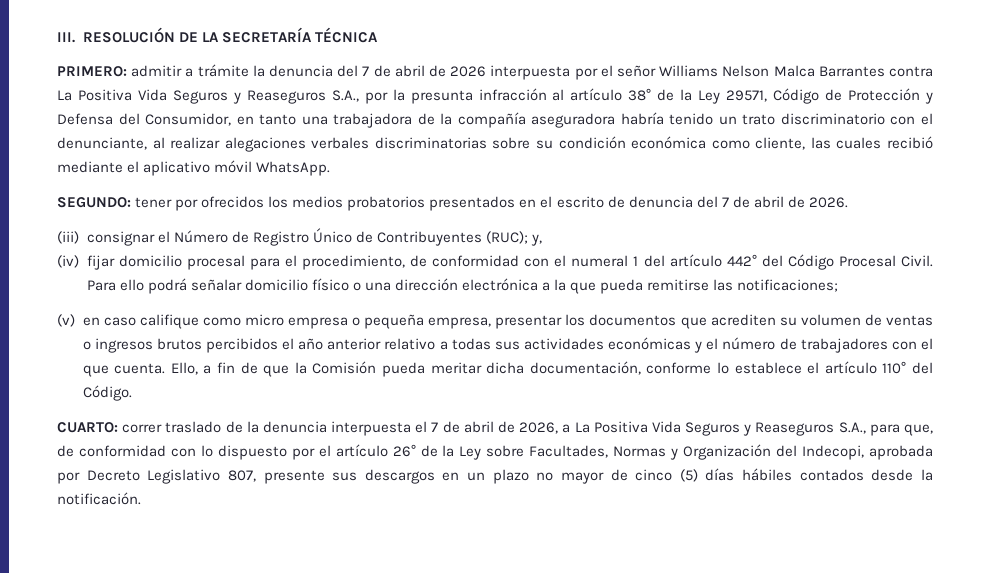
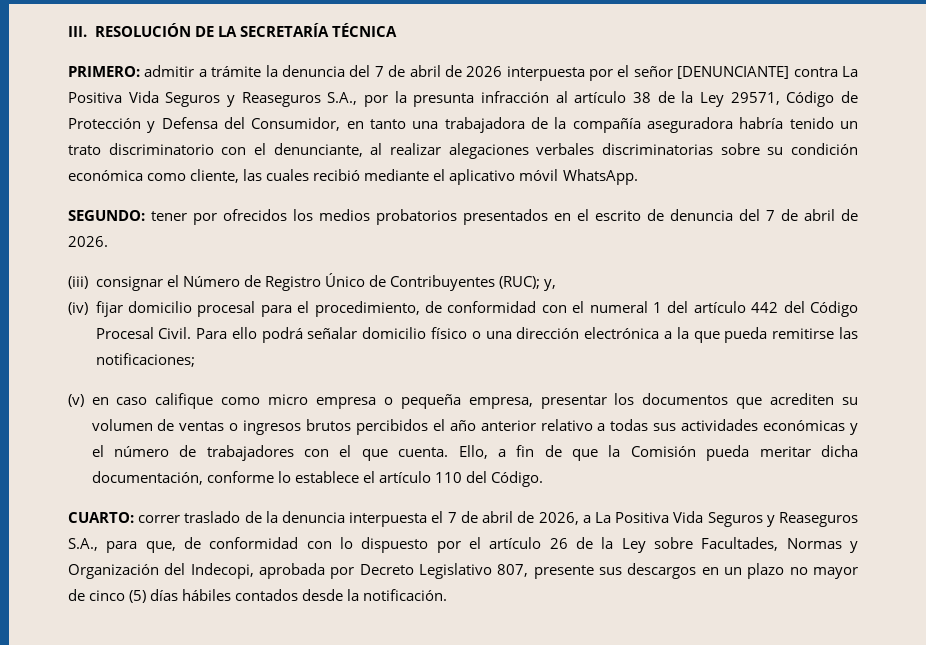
[659,65,885,77] Williams Nelson Malca Barrantes -> [677,66,790,79] [DENUNCIANTE]
[628,88,652,101] 38° -> [633,92,652,103] 38
[726,254,757,266] 442° -> [751,302,779,313] 442
[882,361,907,374] 110° -> [434,472,462,483] 110
[392,444,416,457] 26° -> [549,538,568,549] 26

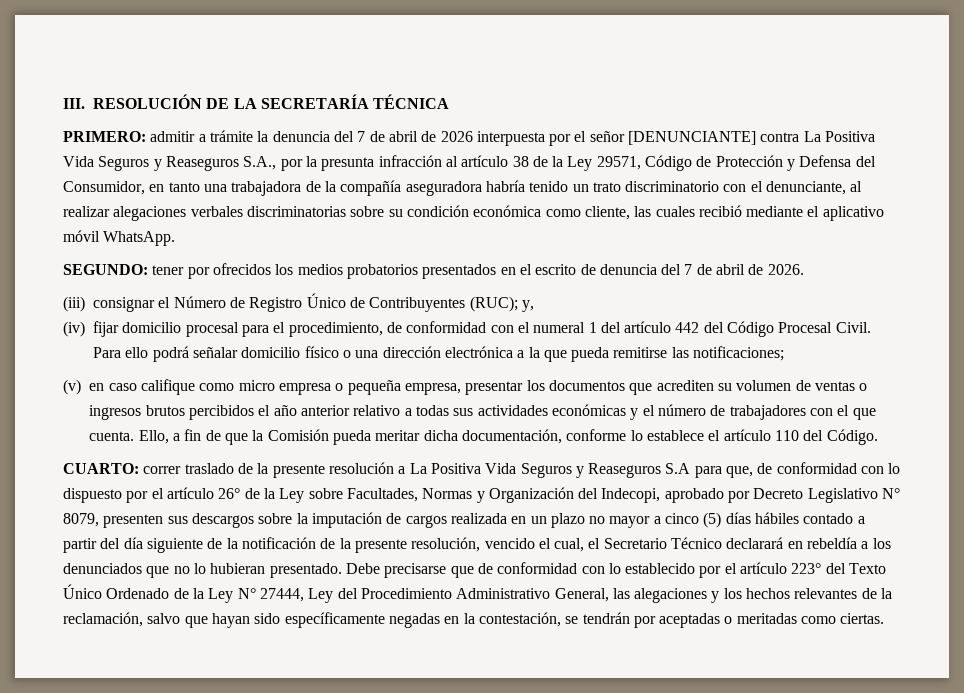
[282,511,579,527] denuncia interpuesta el 7 de abril de 2026, -> [272,462,394,478] presente resolución
[68,538,98,551] S.A., -> [665,463,691,474] S.A
[549,538,568,549] 26 -> [218,488,241,499] 26°
[259,563,325,579] aprobada -> [664,488,724,503] aprobado
[497,563,697,579] 807, presente sus descargos -> [882,488,901,499] [63,512,507,528] N° 8079, presenten sus descargos sobre la imputación de cargos realizada
[68,589,85,601] de -> [653,516,661,524] a
[235,589,448,601] contados desde la notificación. -> [803,513,865,524] [63,537,891,553] [63,562,887,578] [63,584,893,603] [63,612,885,628] contado a partir del día siguiente de la notificación de la presente resolución, vencido el cual, el Secretario Técnico declarará en rebeldía a los denunciados que no lo hubieran presentado. Debe precisarse que de conformidad con lo establecido por el artículo 223° del Texto Único Ordenado de la Ley N° 27444, Ley del Procedimiento Administrativo General, las alegaciones y los hechos relevantes de la reclamación, salvo que hayan sido específicamente negadas en la contestación, se tendrán por aceptadas o meritadas como ciertas.

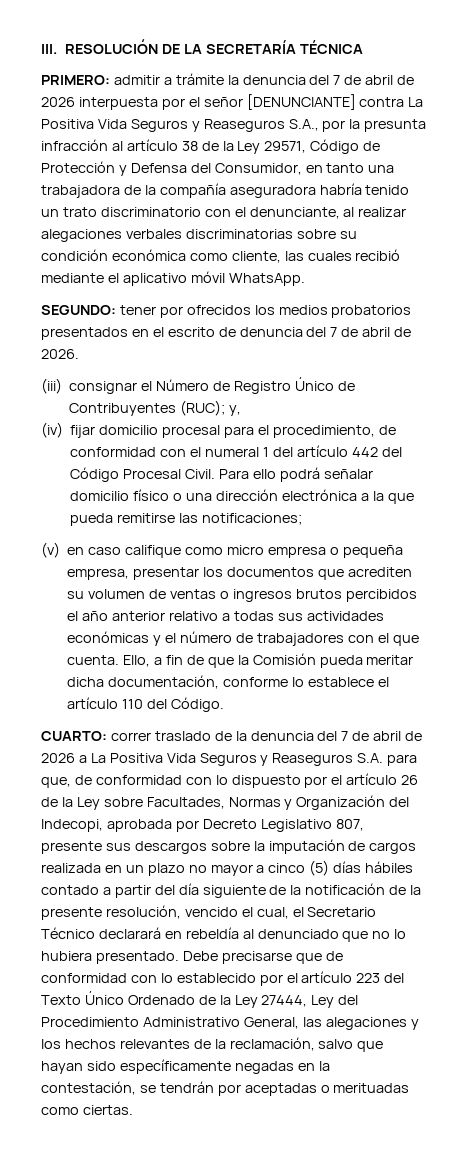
[272,462,394,478] presente resolución -> [250,731,423,741] [41,753,75,763] denuncia del 7 de abril de 2026
[665,463,691,474] S.A -> [357,753,384,763] S.A.
[218,488,241,499] 26° -> [401,775,419,785] 26
[664,488,724,503] aprobado -> [106,819,172,832] aprobada
[882,488,901,499] [63,513,164,528] N° 8079, presenten -> [335,819,364,831] [41,841,102,854] 807, presente
[861,538,891,549] [63,563,142,574] a los denunciados -> [242,929,339,939] al denunciado
[210,563,266,574] hubieran -> [41,951,92,961] hubiera
[791,563,822,574] 223° -> [356,973,381,983] 223
[237,588,256,599] N° -> (258, 1001) none
[736,613,797,624] meritadas -> [333,1083,410,1093] merituadas

